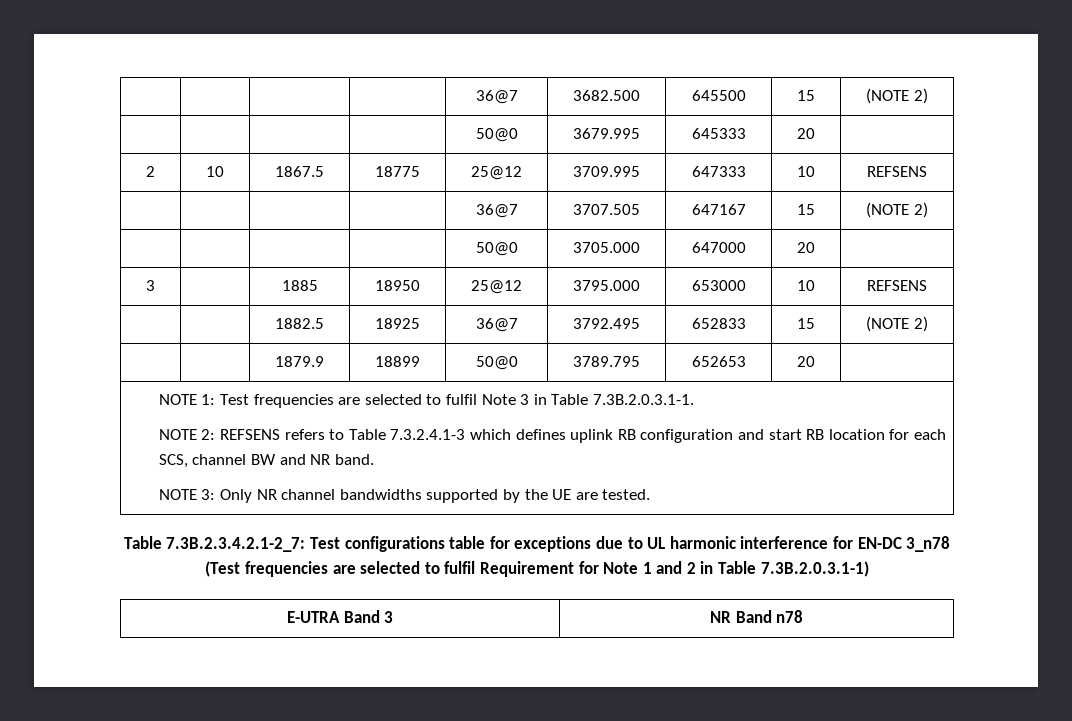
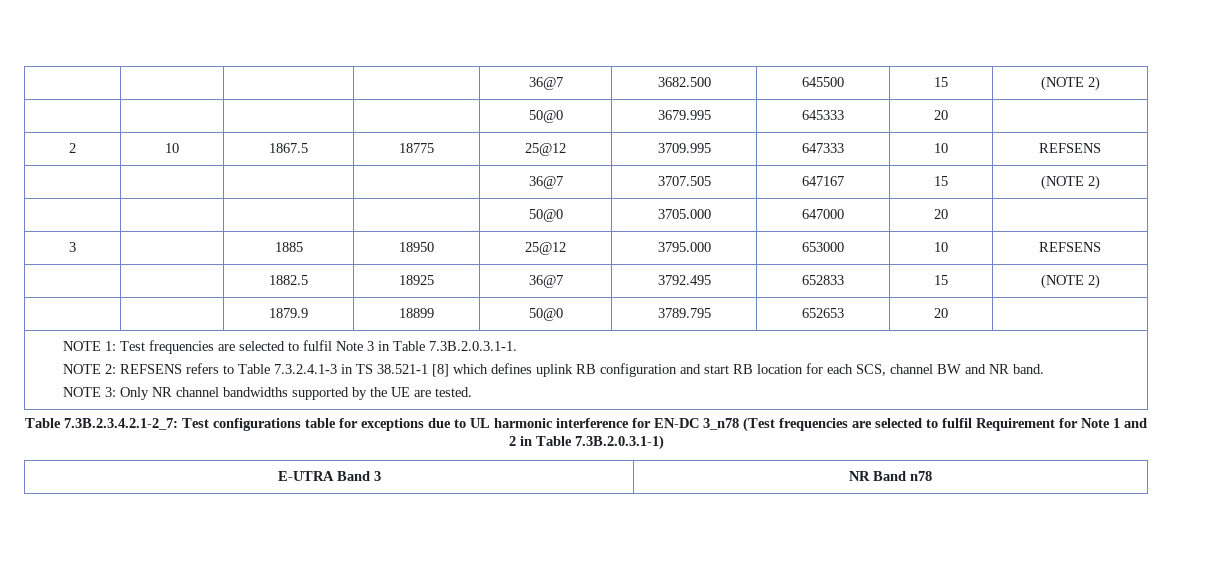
(466, 434) none -> [340,364,449,377] in TS 38.521-1 [8]

